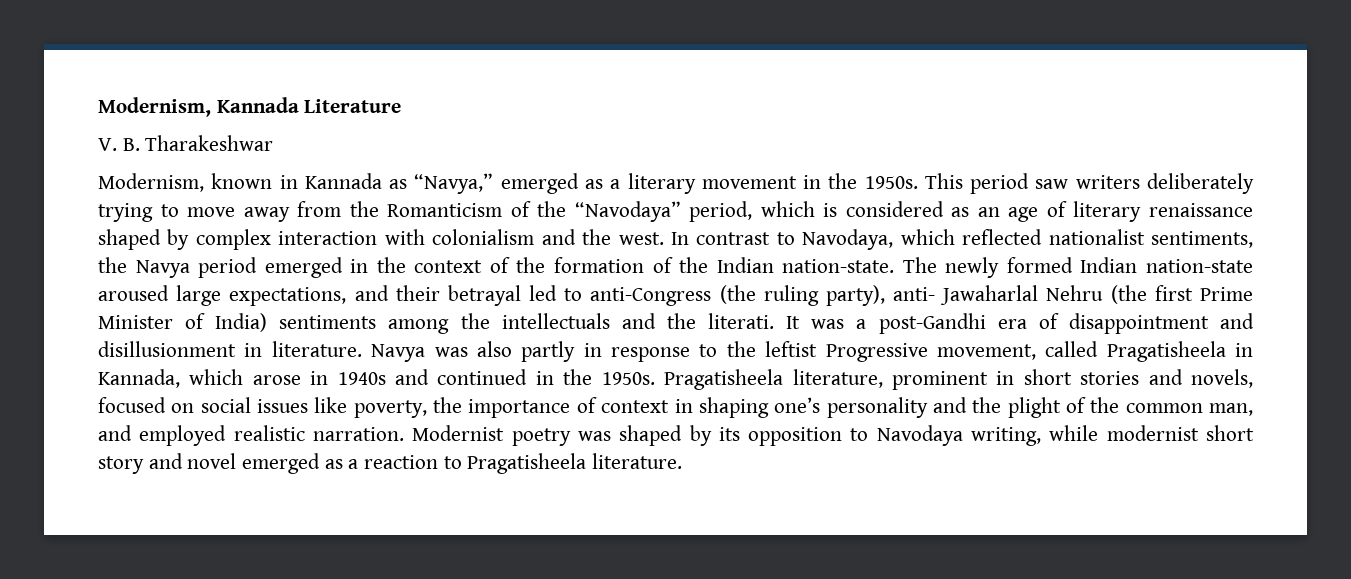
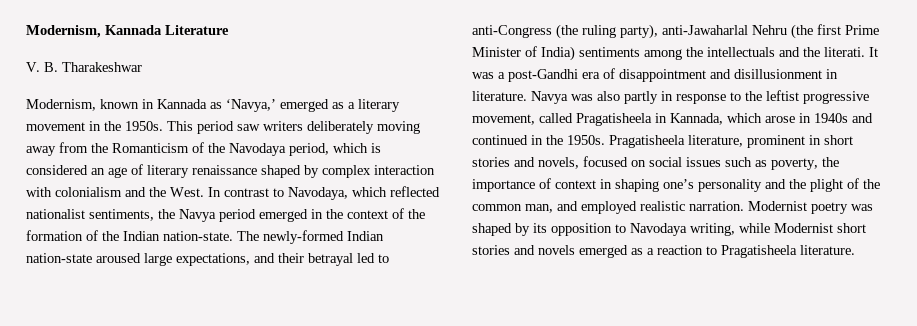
[414,173,494,194] “Navya,” -> [226,99,276,112] ‘Navya,’
[98,203,236,222] trying to move -> [377,121,420,134] moving
[574,201,681,222] “Navodaya” -> [229,143,286,156] Navodaya
[951,207,970,217] as -> (88, 170) none
[618,232,664,245] west. -> [170,187,204,197] West.
[945,257,1073,278] newly formed -> [263,230,344,244] newly-formed
[893,285,1039,305] anti- Jawaharlal -> [662,25,748,35] anti-Jawaharlal
[825,343,928,362] Progressive -> [803,91,869,104] progressive
[314,397,348,413] like -> [725,157,767,167] such as
[1106,425,1254,441] [98,453,237,474] modernist short story and novel -> [774,223,866,233] [472,245,575,255] Modernist short stories and novels

